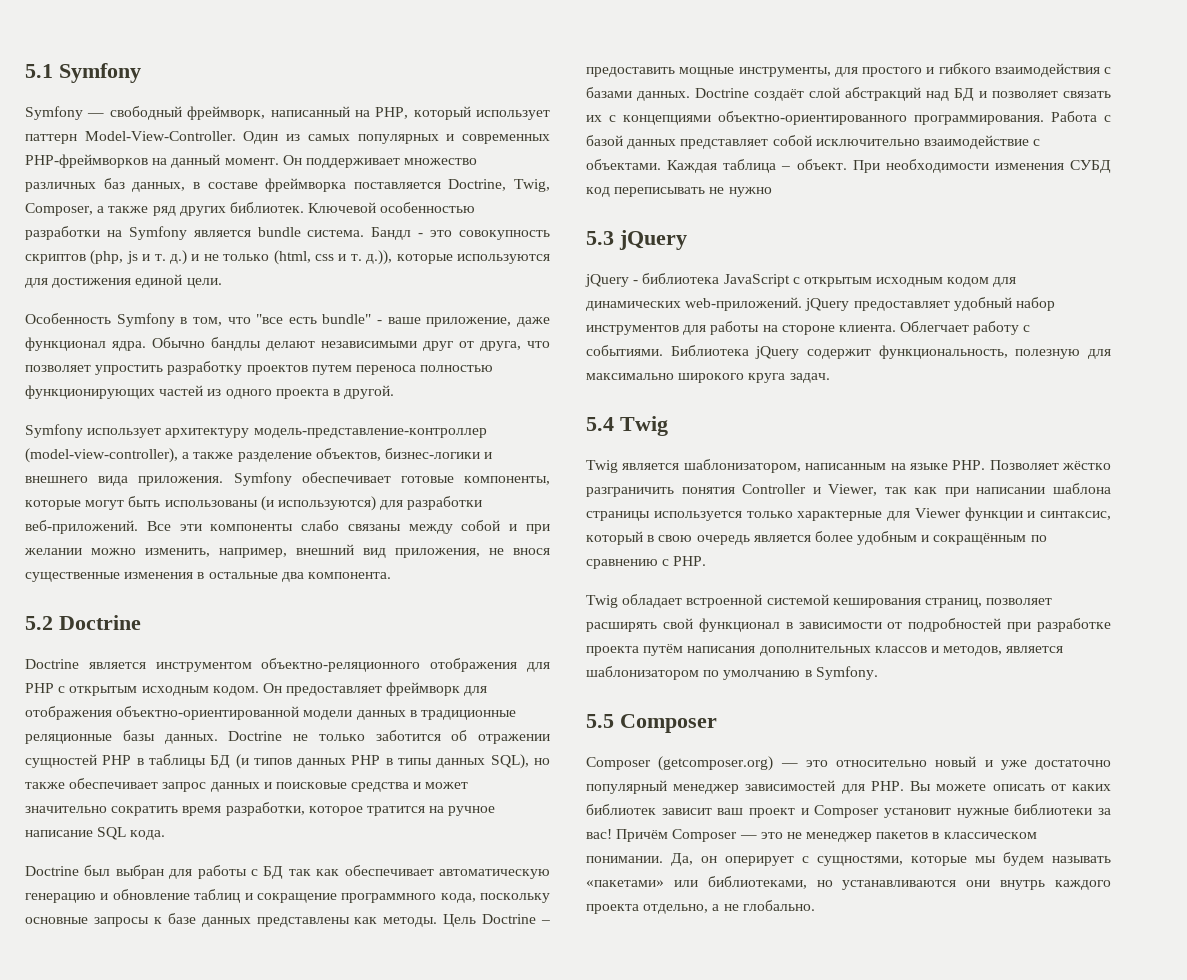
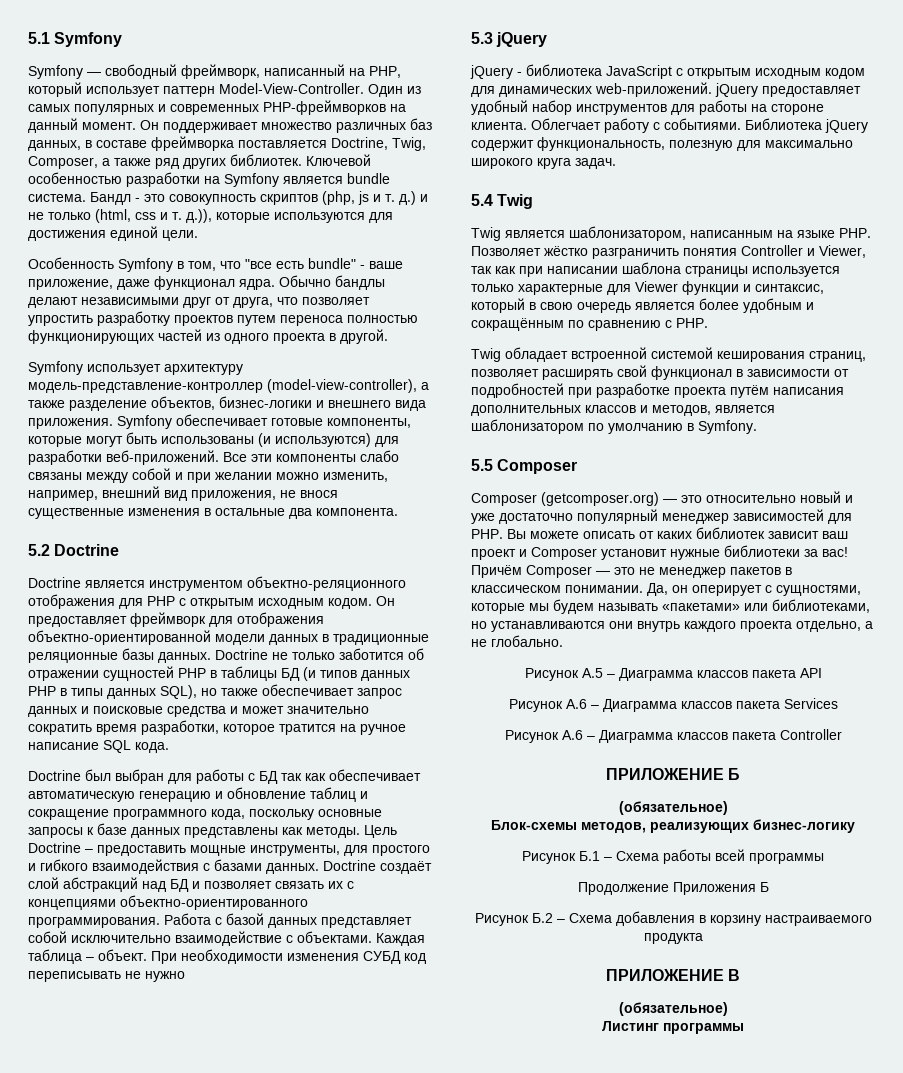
(815, 905) none -> [524,668,822,681] [508,698,838,712] [504,729,842,743] [605,768,741,780] [618,801,728,815] [491,819,855,833] [522,849,824,864] [577,882,769,895] [474,911,872,926] [643,933,703,944] [605,969,741,981] [618,1002,728,1016] [602,1021,744,1034] // Рисунок А.5 – Диаграмма классов пакета API // Рисунок А.6 – Диаграмма классов пакета Services // Рисунок А.6 – Диаграмма классов пакета Controller // ПРИЛОЖЕНИЕ Б // (обязательное) // Блок-схемы методов, реализующих бизнес-логику // Рисунок Б.1 – Схема работы всей программы // Продолжение Приложения Б // Рисунок Б.2 – Схема добавления в корзину настраиваемого продукта // ПРИЛОЖЕНИЕ В // (обязательное) // Листинг программы

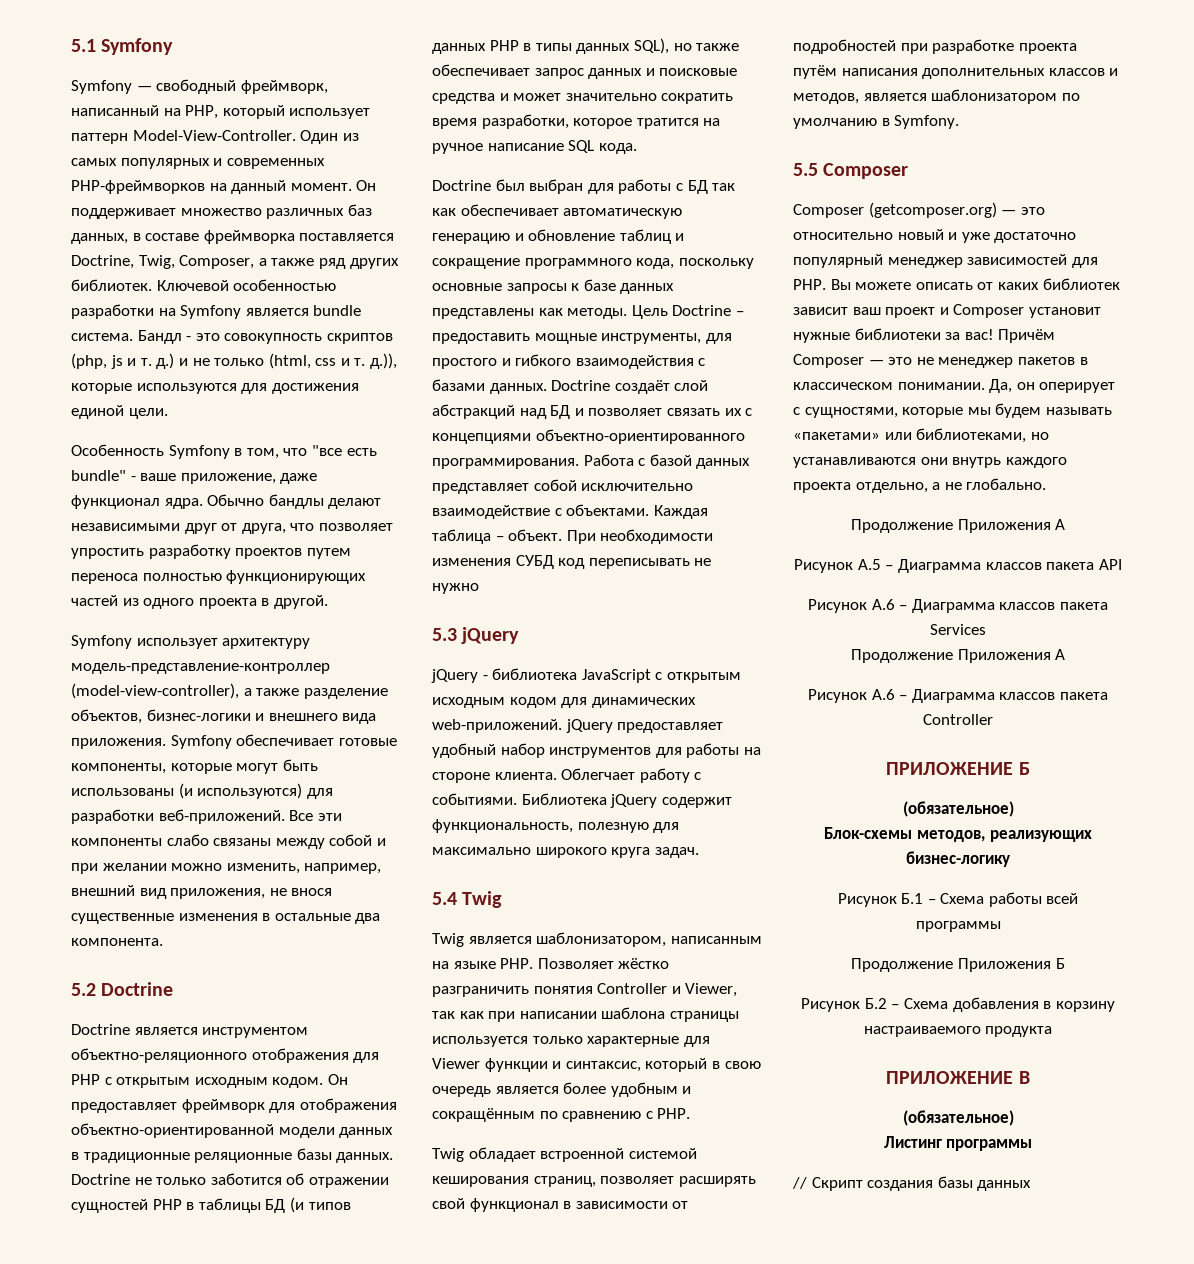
(563, 641) none -> [850,519,1066,533] // Продолжение Приложения А
(838, 703) none -> [850,649,1066,663] // Продолжение Приложения А
(744, 1028) none -> [792,1176,1032,1191] // // Скрипт создания базы данных

